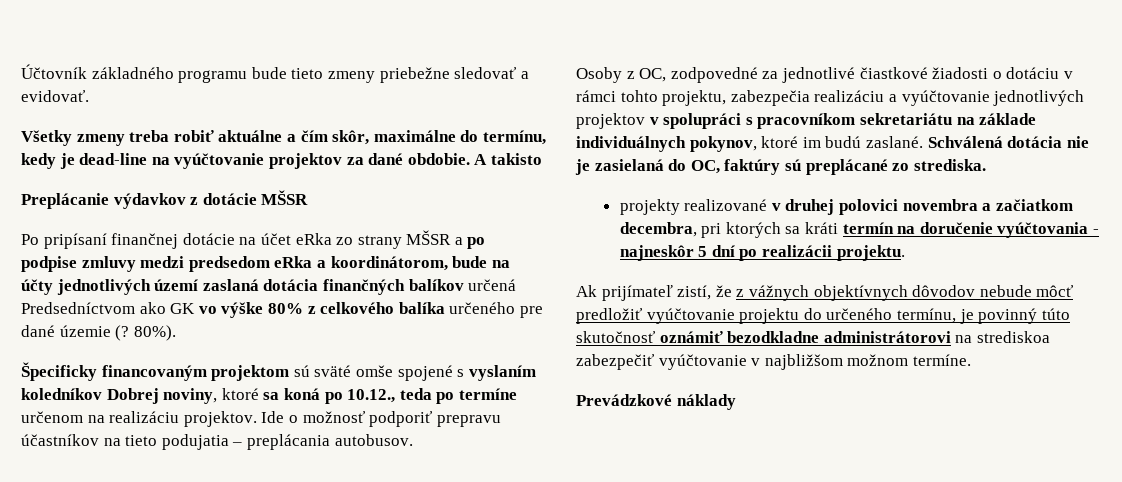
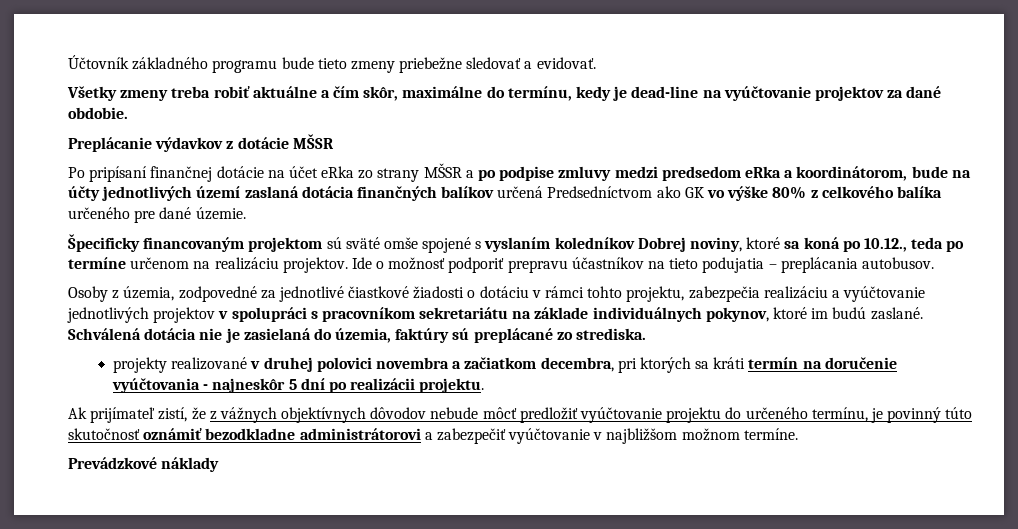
[474,153,542,165] A takisto -> (128, 113) none
[59,325,176,341] územie (? 80%). -> [195,207,246,220] územie.
[639,68,667,82] OC, -> [123,286,175,301] územia,
[690,160,720,174] OC, -> [335,328,392,343] územia,
[955,331,1050,343] na strediskoa -> [424,432,433,440] a

